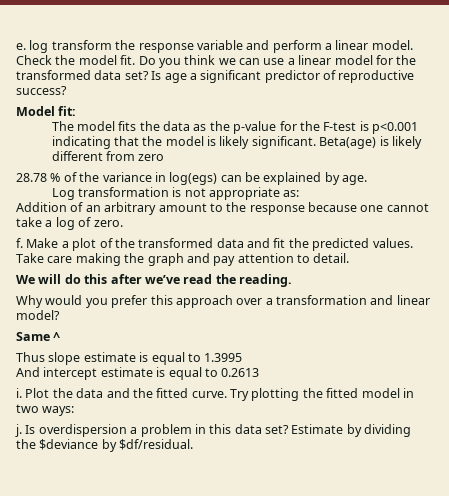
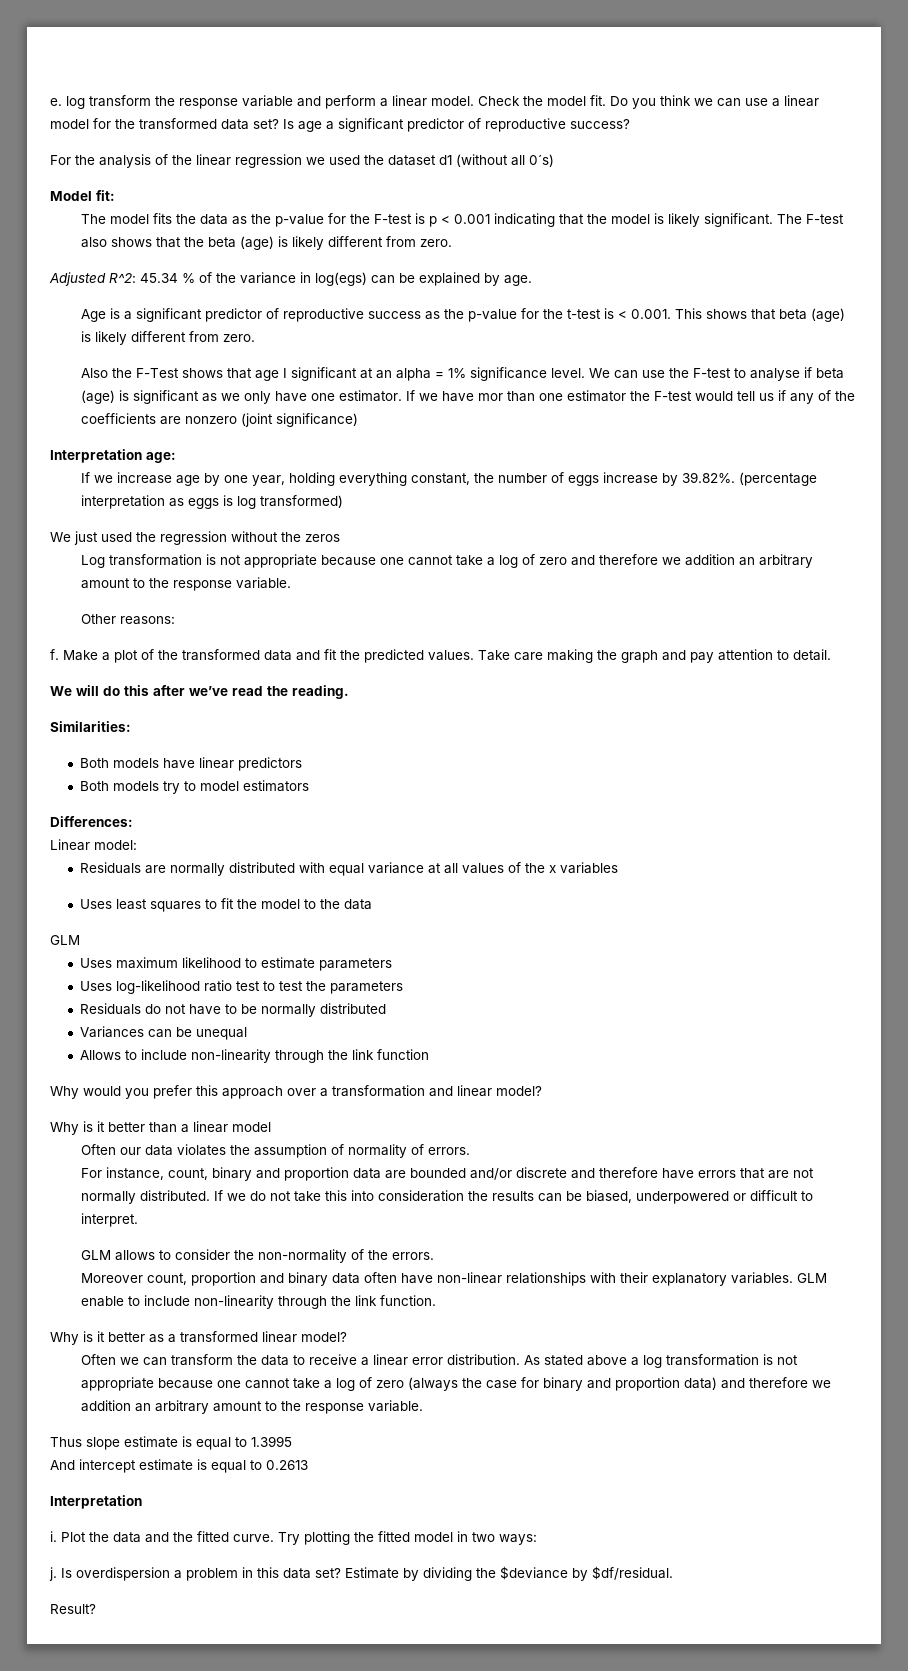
(67, 90) none -> [50,154,554,168] // For the analysis of the linear regression we used the dataset d1 (without all 0´s)
[372,122,419,134] p<0.001 -> [428,214,490,227] p < 0.001
[319,136,422,149] [51,151,165,161] [16,173,47,182] Beta(age) is likely different from zero // 28.78 -> [776,214,844,224] [80,236,452,250] [49,272,178,286] The F-test also shows that the beta (age) is likely different from zero. // Adjusted R^2: 45.34
(368, 180) none -> [80,308,845,322] [80,331,255,345] [80,367,844,381] [80,390,855,404] [80,413,358,427] [50,449,176,463] [80,472,817,486] [80,495,343,509] [50,531,340,545] // Age is a significant predictor of reproductive success as the p-value for the t-test is < 0.001. This shows that beta (age) is likely different from zero. // Also the F-Test shows that age I significant at an alpha = 1% significance level. We can use the F-test to analyse if beta (age) is significant as we only have one estimator. If we have mor than one estimator the F-test would tell us if any of the coefficients are nonzero (joint significance) // Interpretation age: // If we increase age by one year, holding everything constant, the number of eggs increase by 39.82%. (percentage interpretation as eggs is log transformed) // We just used the regression without the zeros
[283,190,300,197] [16,202,429,215] [16,217,123,230] as: // Addition of an arbitrary amount to the response because one cannot take a log of zero. -> [320,554,813,568] [80,577,291,591] [80,614,175,625] because one cannot take a log of zero and therefore we addition an arbitrary amount to the response variable. // Other reasons:
(292, 280) none -> [50,721,131,732] [80,757,303,771] [80,780,310,794] [50,816,133,827] [50,839,137,851] [80,862,619,876] [80,898,373,912] [50,935,80,945] [80,957,393,971] [80,980,404,994] [80,1003,387,1017] [80,1026,248,1040] [80,1049,430,1063] // Similarities: // Both models have linear predictors // Both models try to model estimators // Differences: // Linear model: // Residuals are normally distributed with equal variance at all values of the x variables // Uses least squares to fit the model to the data // GLM // Uses maximum likelihood to estimate parameters // Uses log-likelihood ratio test to test the parameters // Residuals do not have to be normally distributed // Variances can be unequal // Allows to include non-linearity through the link function
[16,332,61,341] Same ^ -> [50,1121,271,1135] [80,1144,470,1158] [80,1167,814,1181] [80,1190,813,1204] [80,1213,138,1227] [80,1249,434,1263] [80,1272,827,1286] [80,1295,436,1309] [50,1331,347,1345] [80,1354,798,1368] [80,1377,831,1391] [80,1400,423,1414] Why is it better than a linear model // Often our data violates the assumption of normality of errors. // For instance, count, binary and proportion data are bounded and/or discrete and therefore have errors that are not normally distributed. If we do not take this into consideration the results can be biased, underpowered or difficult to interpret. // GLM allows to consider the non-normality of the errors. // Moreover count, proportion and binary data often have non-linear relationships with their explanatory variables. GLM enable to include non-linearity through the link function. // Why is it better as a transformed linear model? // Often we can transform the data to receive a linear error distribution. As stated above a log transformation is not appropriate because one cannot take a log of zero (always the case for binary and proportion data) and therefore we addition an arbitrary amount to the response variable.
(260, 372) none -> [50,1495,142,1509] // Interpretation
(194, 444) none -> [50,1604,96,1614] // Result?

